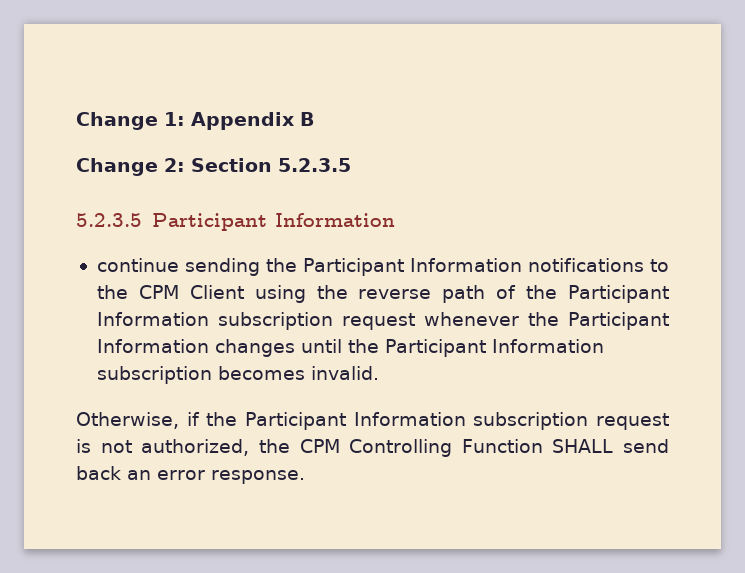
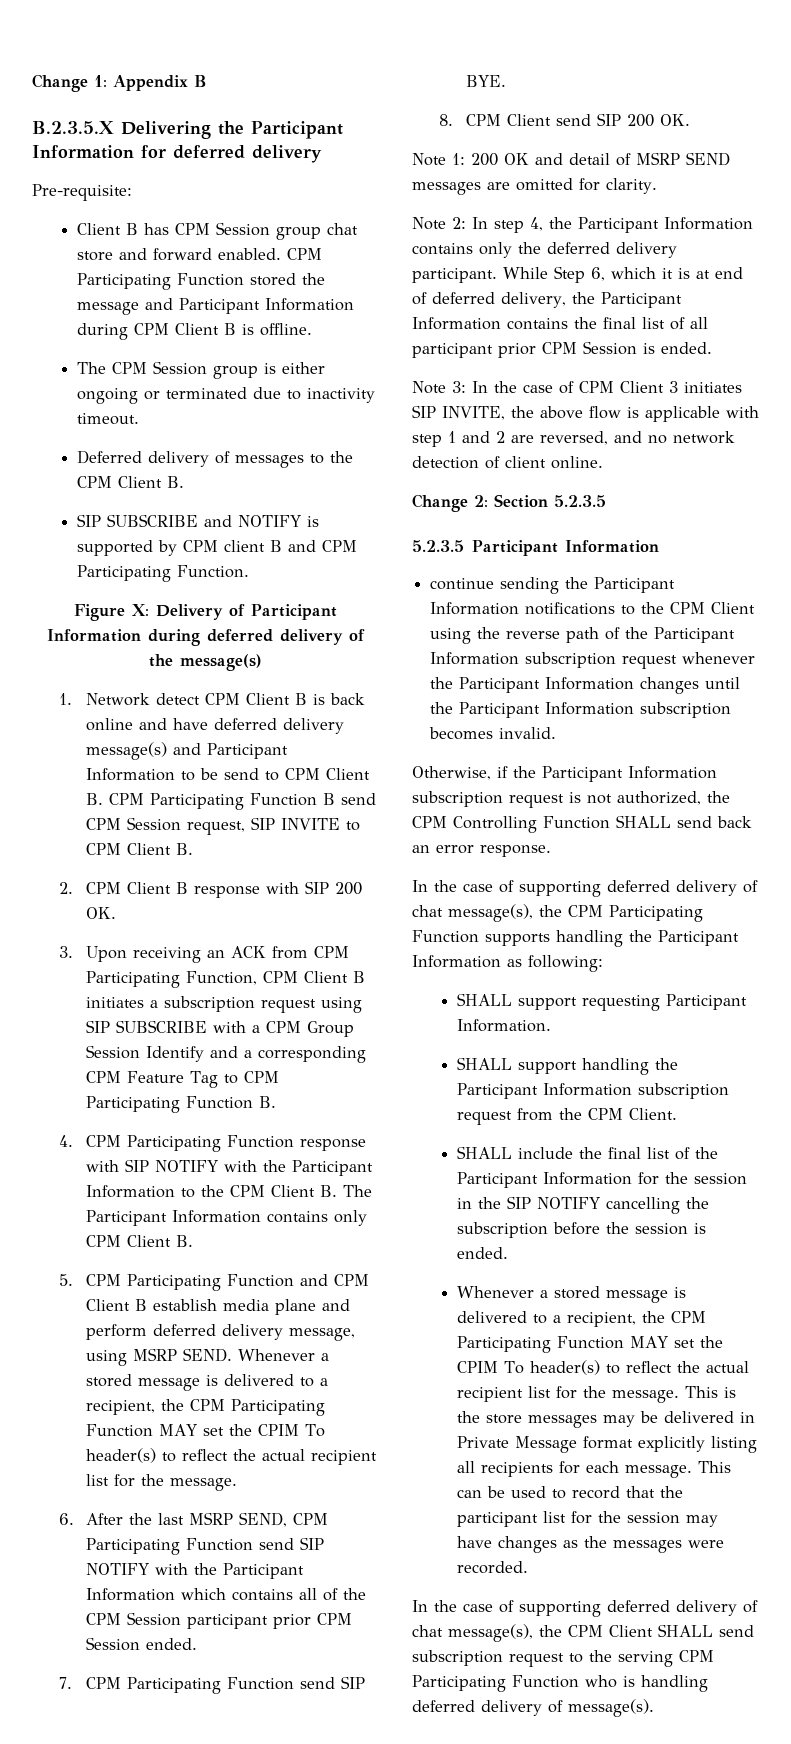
(314, 119) none -> [32,121,343,139] [32,145,322,163] [32,184,132,201] [77,222,359,240] [77,248,323,261] [77,273,326,290] [77,298,355,315] [77,323,313,340] [77,361,326,379] [77,387,376,404] [77,413,140,425] [77,450,354,468] [77,476,185,488] [77,514,320,527] [77,540,358,556] [77,565,250,582] [74,604,337,621] [47,629,365,646] [149,654,262,671] [59,693,366,706] [86,718,345,734] [86,742,289,760] [86,768,371,781] [86,793,377,810] [86,817,361,835] [86,843,194,855] [59,881,363,898] [86,907,117,919] [59,946,350,963] [86,971,366,988] [86,996,363,1013] [86,1020,355,1037] [86,1045,367,1063] [86,1071,280,1088] [86,1096,277,1113] [59,1135,367,1152] [86,1159,374,1176] [86,1185,373,1198] [86,1210,368,1226] [86,1235,194,1247] [59,1274,370,1291] [86,1299,351,1315] [86,1324,356,1341] [86,1348,330,1366] [86,1374,329,1391] [86,1399,326,1416] [86,1424,326,1437] [86,1448,378,1465] [86,1474,238,1491] [59,1512,329,1527] [86,1537,325,1555] [86,1563,305,1579] [86,1588,367,1601] [86,1612,353,1629] [86,1637,198,1651] [59,1676,366,1694] [466,75,507,87] [439,113,691,127] [412,152,730,166] [412,178,657,195] [412,217,753,233] [412,242,677,258] [412,266,743,283] [412,292,682,308] [412,317,708,330] [412,341,712,358] [412,381,742,394] [412,405,759,422] [412,431,735,447] [412,456,603,469] // B.2.3.5.X Delivering the Participant Information for deferred delivery // Pre-requisite: // Client B has CPM Session group chat store and forward enabled. CPM Participating Function stored the message and Participant Information during CPM Client B is offline. // The CPM Session group is either ongoing or terminated due to inactivity timeout. // Deferred delivery of messages to the CPM Client B. // SIP SUBSCRIBE and NOTIFY is supported by CPM client B and CPM Participating Function. // Figure X: Delivery of Participant Information during deferred delivery of the message(s) // 1. Network detect CPM Client B is back online and have deferred delivery message(s) and Participant Information to be send to CPM Client B. CPM Participating Function B send CPM Session request, SIP INVITE to CPM Client B. // 2. CPM Client B response with SIP 200 OK. // 3. Upon receiving an ACK from CPM Participating Function, CPM Client B initiates a subscription request using SIP SUBSCRIBE with a CPM Group Session Identify and a corresponding CPM Feature Tag to CPM Participating Function B. // 4. CPM Participating Function response with SIP NOTIFY with the Participant Information to the CPM Client B. The Participant Information contains only CPM Client B. // 5. CPM Participating Function and CPM Client B establish media plane and perform deferred delivery message, using MSRP SEND. Whenever a stored message is delivered to a recipient, the CPM Participating Function MAY set the CPIM To header(s) to reflect the actual recipient list for the message. // 6. After the last MSRP SEND, CPM Participating Function send SIP NOTIFY with the Participant Information which contains all of the CPM Session participant prior CPM Session ended. // 7. CPM Participating Function send SIP BYE. // 8. CPM Client send SIP 200 OK. // Note 1: 200 OK and detail of MSRP SEND messages are omitted for clarity. // Note 2: In step 4, the Participant Information contains only the deferred delivery participant. While Step 6, which it is at end of deferred delivery, the Participant Information contains the final list of all participant prior CPM Session is ended. // Note 3: In the case of CPM Client 3 initiates SIP INVITE, the above flow is applicable with step 1 and 2 are reversed, and no network detection of client online.
(305, 477) none -> [412,880,758,897] [412,904,703,922] [412,930,739,947] [412,955,603,972] [457,993,748,1011] [457,1019,552,1032] [457,1057,679,1075] [457,1083,730,1099] [457,1108,678,1125] [457,1146,719,1160] [457,1172,748,1188] [457,1196,710,1214] [457,1222,707,1238] [457,1247,509,1259] [457,1286,687,1303] [457,1311,707,1327] [457,1336,724,1353] [457,1360,750,1375] [457,1386,737,1403] [457,1411,756,1428] [457,1436,758,1453] [457,1461,732,1478] [457,1486,684,1499] [457,1511,719,1527] [457,1536,725,1553] [457,1561,529,1574] [412,1600,758,1617] [412,1624,754,1642] [412,1650,714,1667] [412,1675,708,1692] [412,1699,654,1717] // In the case of supporting deferred delivery of chat message(s), the CPM Participating Function supports handling the Participant Information as following: // SHALL support requesting Participant Information. // SHALL support handling the Participant Information subscription request from the CPM Client. // SHALL include the final list of the Participant Information for the session in the SIP NOTIFY cancelling the subscription before the session is ended. // Whenever a stored message is delivered to a recipient, the CPM Participating Function MAY set the CPIM To header(s) to reflect the actual recipient list for the message. This is the store messages may be delivered in Private Message format explicitly listing all recipients for each message. This can be used to record that the participant list for the session may have changes as the messages were recorded. // In the case of supporting deferred delivery of chat message(s), the CPM Client SHALL send subscription request to the serving CPM Participating Function who is handling deferred delivery of message(s).

